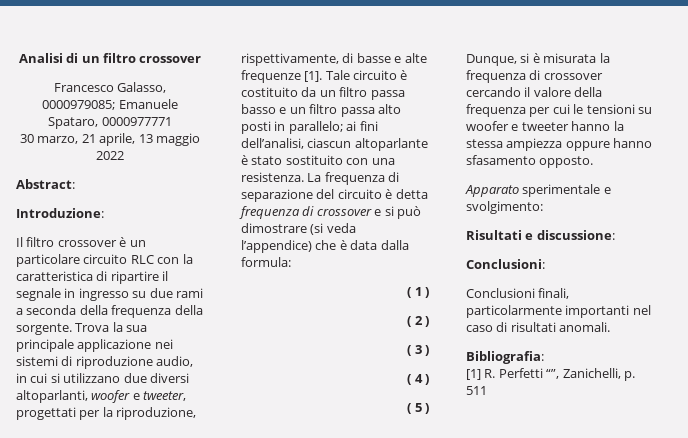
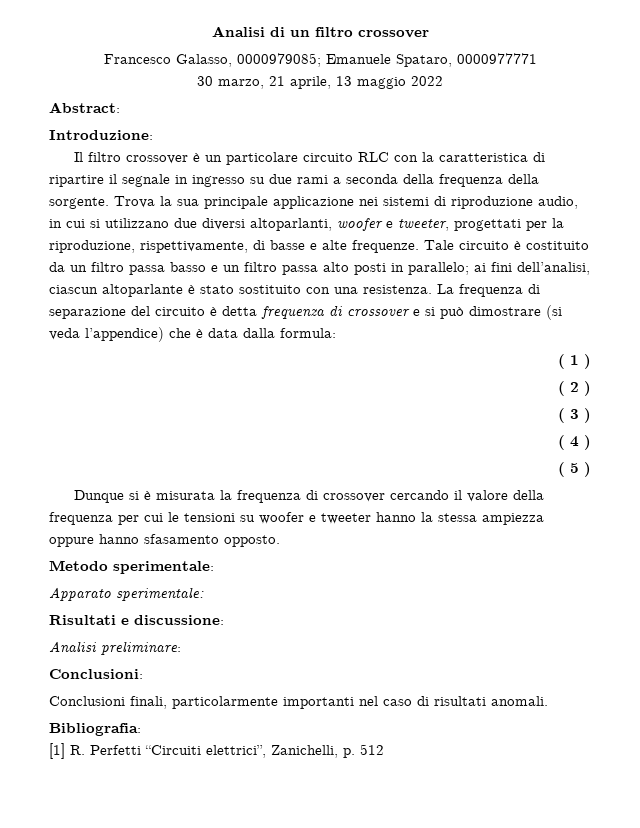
[241,70,323,83] frequenze [1]. -> [352,240,419,253] frequenze.
[466,54,517,66] Dunque, -> [73,490,124,503] Dunque
(594, 162) none -> [49,560,214,574] // Metodo sperimentale:
[522,184,611,197] [466,201,543,214] sperimentale e svolgimento: -> [116,587,204,601] sperimentale:
(615, 235) none -> [49,641,181,655] // Analisi preliminare:
[546,369,560,379] “”, -> [145,745,266,758] “Circuiti elettrici”,
[466,386,487,395] 511 -> [360,744,384,755] 512

